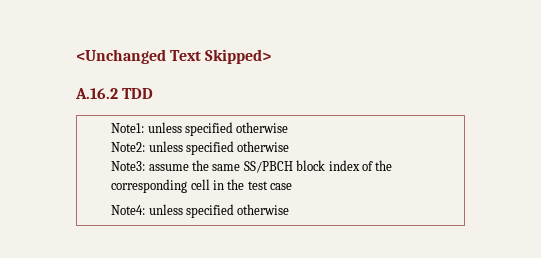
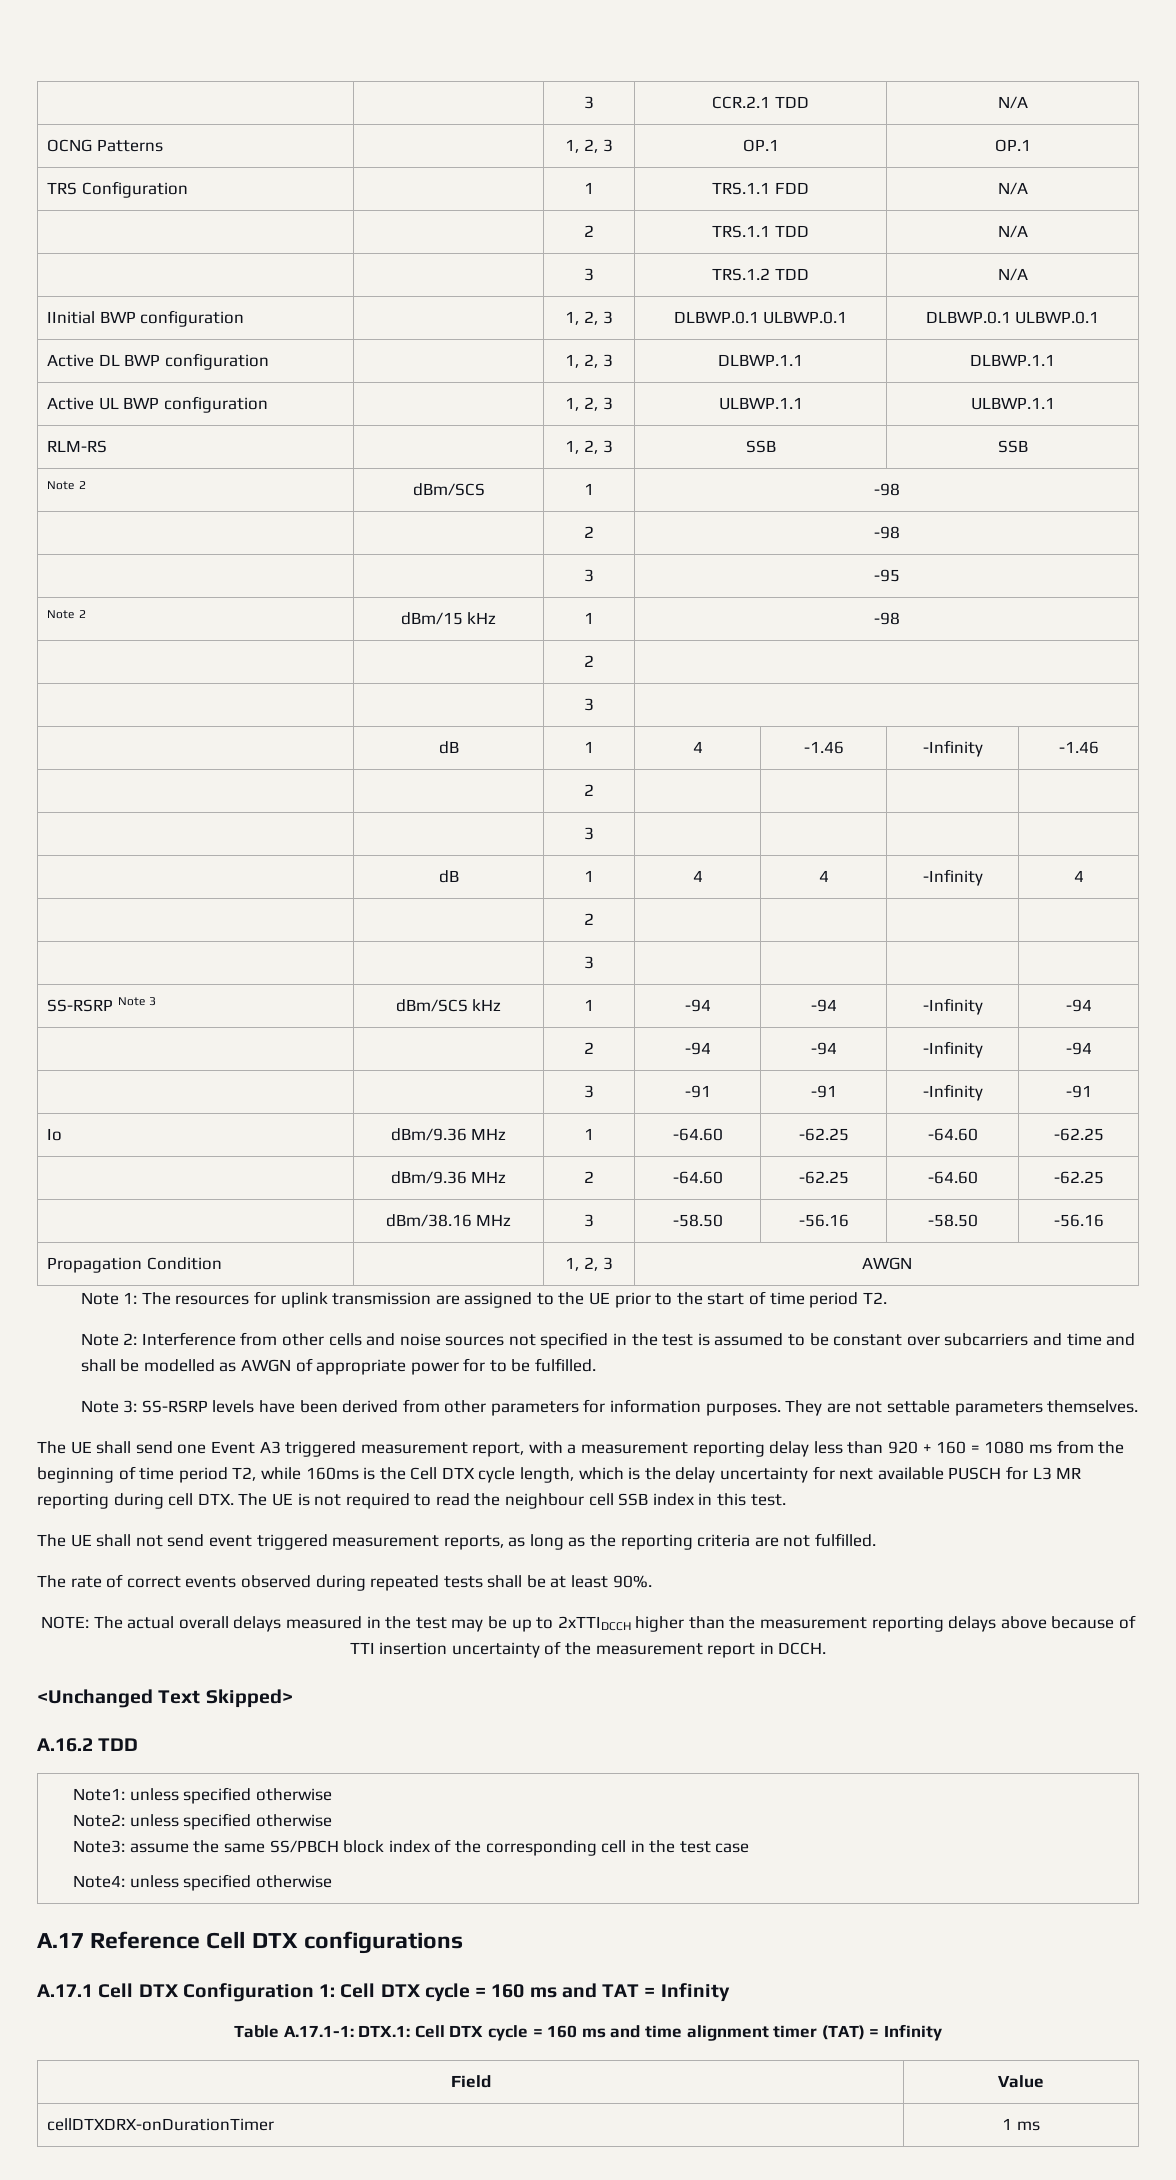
(76, 56) none -> [584,96,594,109] [712,96,809,109] [997,96,1028,109] [47,139,163,152] [565,139,613,153] [742,139,779,152] [994,139,1031,152] [47,181,188,198] [584,182,594,194] [712,182,809,195] [997,182,1028,195] [584,225,594,237] [712,225,809,238] [997,225,1028,238] [584,268,594,281] [712,268,809,281] [997,268,1028,281] [47,310,245,327] [565,311,613,325] [673,311,848,324] [925,311,1100,324] [47,353,269,370] [565,354,613,368] [718,354,803,366] [970,354,1055,366] [47,396,268,413] [565,397,613,411] [718,397,803,410] [970,397,1055,410] [47,440,108,453] [565,440,613,454] [745,440,776,453] [997,440,1028,453] [47,481,86,490] [412,483,485,496] [584,483,594,495] [873,483,900,496] [584,526,594,538] [873,526,900,539] [584,569,594,582] [873,569,900,582] [47,610,86,619] [400,612,497,625] [584,612,594,624] [873,612,900,625] [584,655,594,667] [584,698,594,711] [438,741,459,754] [584,741,594,753] [692,741,703,753] [803,741,844,754] [922,740,983,757] [1058,741,1099,754] [584,784,594,796] [584,827,594,840] [438,870,459,883] [584,870,594,882] [692,870,703,882] [818,870,829,882] [922,869,983,886] [1073,870,1084,882] [584,913,594,925] [584,956,594,969] [47,997,157,1012] [395,999,502,1012] [584,999,594,1011] [684,999,711,1012] [810,999,837,1012] [922,998,983,1015] [1065,999,1092,1012] [584,1042,594,1054] [684,1042,711,1055] [810,1042,837,1055] [922,1041,983,1058] [1065,1042,1092,1055] [584,1085,594,1098] [684,1085,711,1098] [810,1085,837,1098] [922,1084,983,1101] [1065,1085,1092,1098] [47,1128,63,1141] [390,1128,507,1141] [584,1128,594,1140] [672,1128,723,1141] [798,1128,849,1141] [927,1128,978,1141] [1053,1128,1104,1141] [390,1171,507,1184] [584,1171,594,1183] [672,1171,723,1184] [798,1171,849,1184] [927,1171,978,1184] [1053,1171,1104,1184] [385,1214,512,1227] [584,1214,594,1227] [672,1214,723,1227] [798,1214,849,1227] [927,1214,978,1227] [1053,1214,1104,1227] [47,1257,222,1273] [565,1257,613,1271] [861,1257,912,1270] [80,1291,887,1308] [80,1332,1136,1349] [80,1358,597,1375] [80,1399,1139,1416] [37,1440,1125,1457] [37,1466,1082,1483] [37,1493,786,1509] [37,1533,877,1550] [37,1574,652,1591] [41,1615,1136,1632] [349,1641,827,1658] | | 3 | CCR.2.1 TDD | N/A // OCNG Patterns | | 1, 2, 3 | OP.1 | OP.1 // TRS Configuration | | 1 | TRS.1.1 FDD | N/A // | | 2 | TRS.1.1 TDD | N/A // | | 3 | TRS.1.2 TDD | N/A // IInitial BWP configuration | | 1, 2, 3 | DLBWP.0.1 ULBWP.0.1 | DLBWP.0.1 ULBWP.0.1 // Active DL BWP configuration | | 1, 2, 3 | DLBWP.1.1 | DLBWP.1.1 // Active UL BWP configuration | | 1, 2, 3 | ULBWP.1.1 | ULBWP.1.1 // RLM-RS | | 1, 2, 3 | SSB | SSB // Note 2 | dBm/SCS | 1 | -98 // | | 2 | -98 // | | 3 | -95 // Note 2 | dBm/15 kHz | 1 | -98 // | | 2 | // | | 3 | // | dB | 1 | 4 | -1.46 | -Infinity | -1.46 // | | 2 | | | | // | | 3 | | | | // | dB | 1 | 4 | 4 | -Infinity | 4 // | | 2 | | | | // | | 3 | | | | // SS-RSRP Note 3 | dBm/SCS kHz | 1 | -94 | -94 | -Infinity | -94 // | | 2 | -94 | -94 | -Infinity | -94 // | | 3 | -91 | -91 | -Infinity | -91 // Io | dBm/9.36 MHz | 1 | -64.60 | -62.25 | -64.60 | -62.25 // | dBm/9.36 MHz | 2 | -64.60 | -62.25 | -64.60 | -62.25 // | dBm/38.16 MHz | 3 | -58.50 | -56.16 | -58.50 | -56.16 // Propagation Condition | | 1, 2, 3 | AWGN // Note 1: The resources for uplink transmission are assigned to the UE prior to the start of time period T2. // Note 2: Interference from other cells and noise sources not specified in the test is assumed to be constant over subcarriers and time and shall be modelled as AWGN of appropriate power for to be fulfilled. // Note 3: SS-RSRP levels have been derived from other parameters for information purposes. They are not settable parameters themselves. // The UE shall send one Event A3 triggered measurement report, with a measurement reporting delay less than 920 + 160 = 1080 ms from the beginning of time period T2, while 160ms is the Cell DTX cycle length, which is the delay uncertainty for next available PUSCH for L3 MR reporting during cell DTX. The UE is not required to read the neighbour cell SSB index in this test. // The UE shall not send event triggered measurement reports, as long as the reporting criteria are not fulfilled. // The rate of correct events observed during repeated tests shall be at least 90%. // NOTE: The actual overall delays measured in the test may be up to 2xTTIDCCH higher than the measurement reporting delays above because of TTI insertion uncertainty of the measurement report in DCCH. //
(290, 209) none -> [37,1931,463,1954] [37,1983,730,2002] [234,2024,942,2041] [450,2075,491,2088] [998,2075,1044,2088] [47,2118,275,2131] [1002,2118,1040,2131] // A.17 Reference Cell DTX configurations // A.17.1 Cell DTX Configuration 1: Cell DTX cycle = 160 ms and TAT = Infinity // Table A.17.1-1: DTX.1: Cell DTX cycle = 160 ms and time alignment timer (TAT) = Infinity // Field | Value // cellDTXDRX-onDurationTimer | 1 ms

